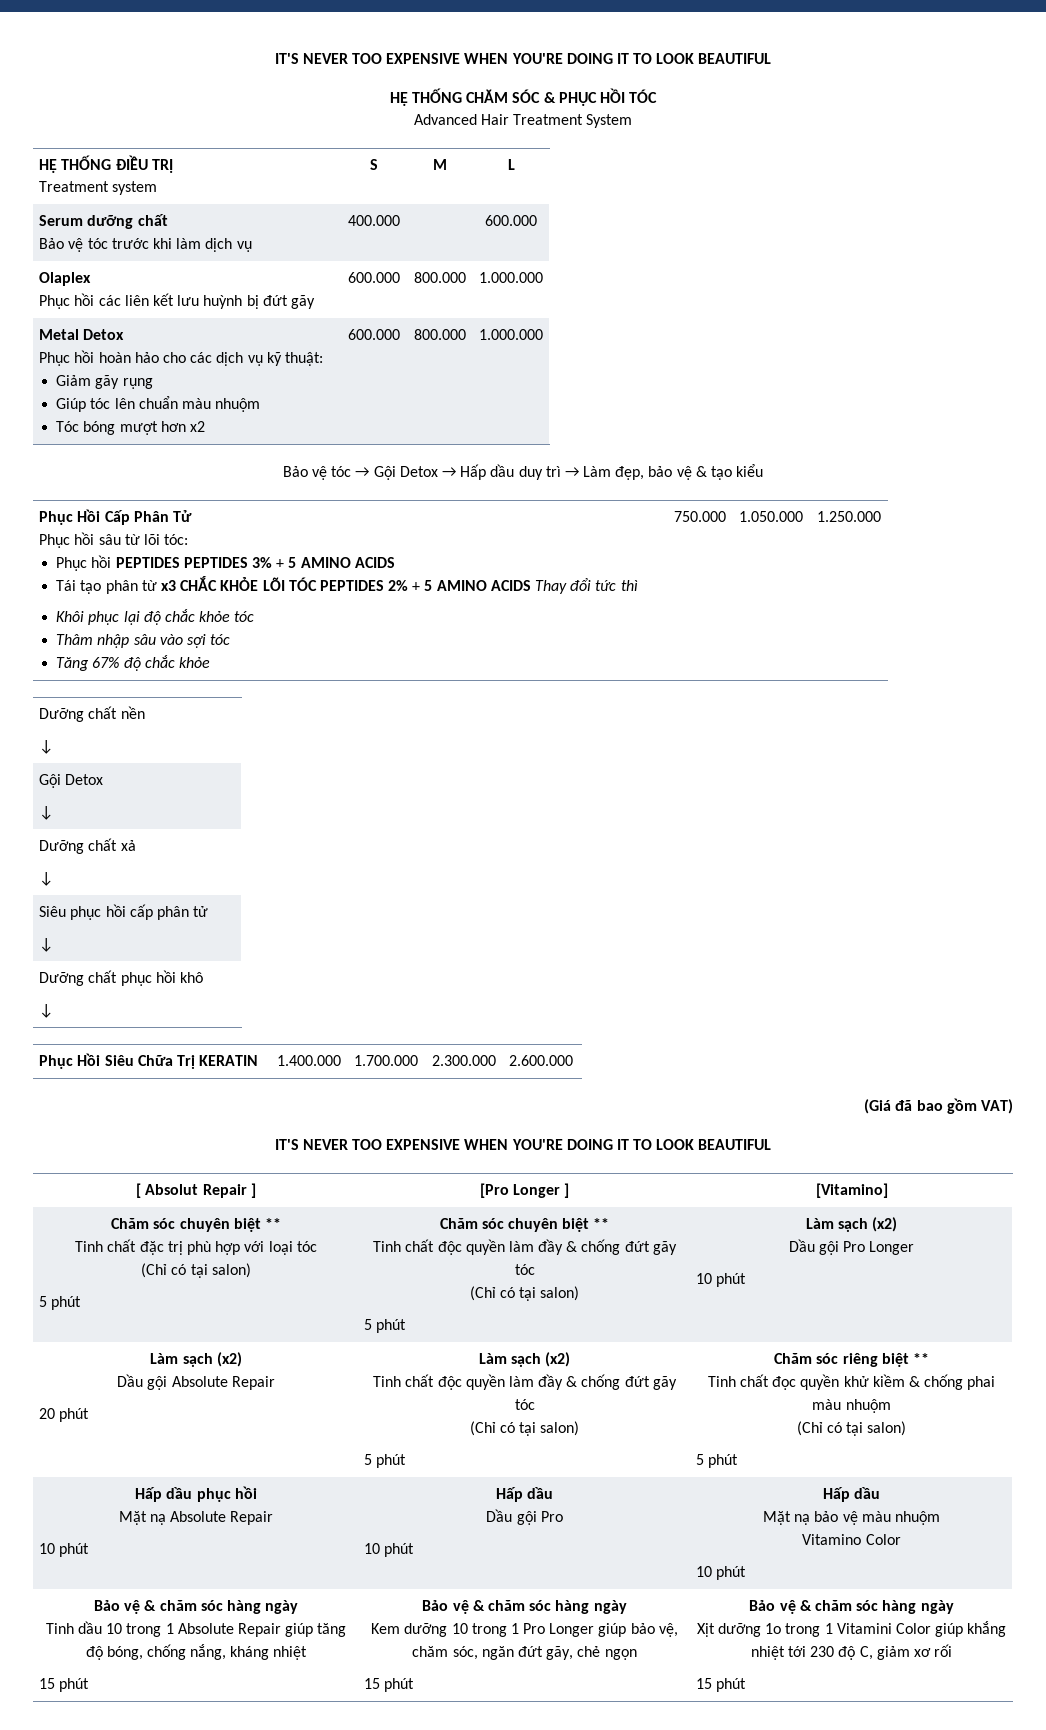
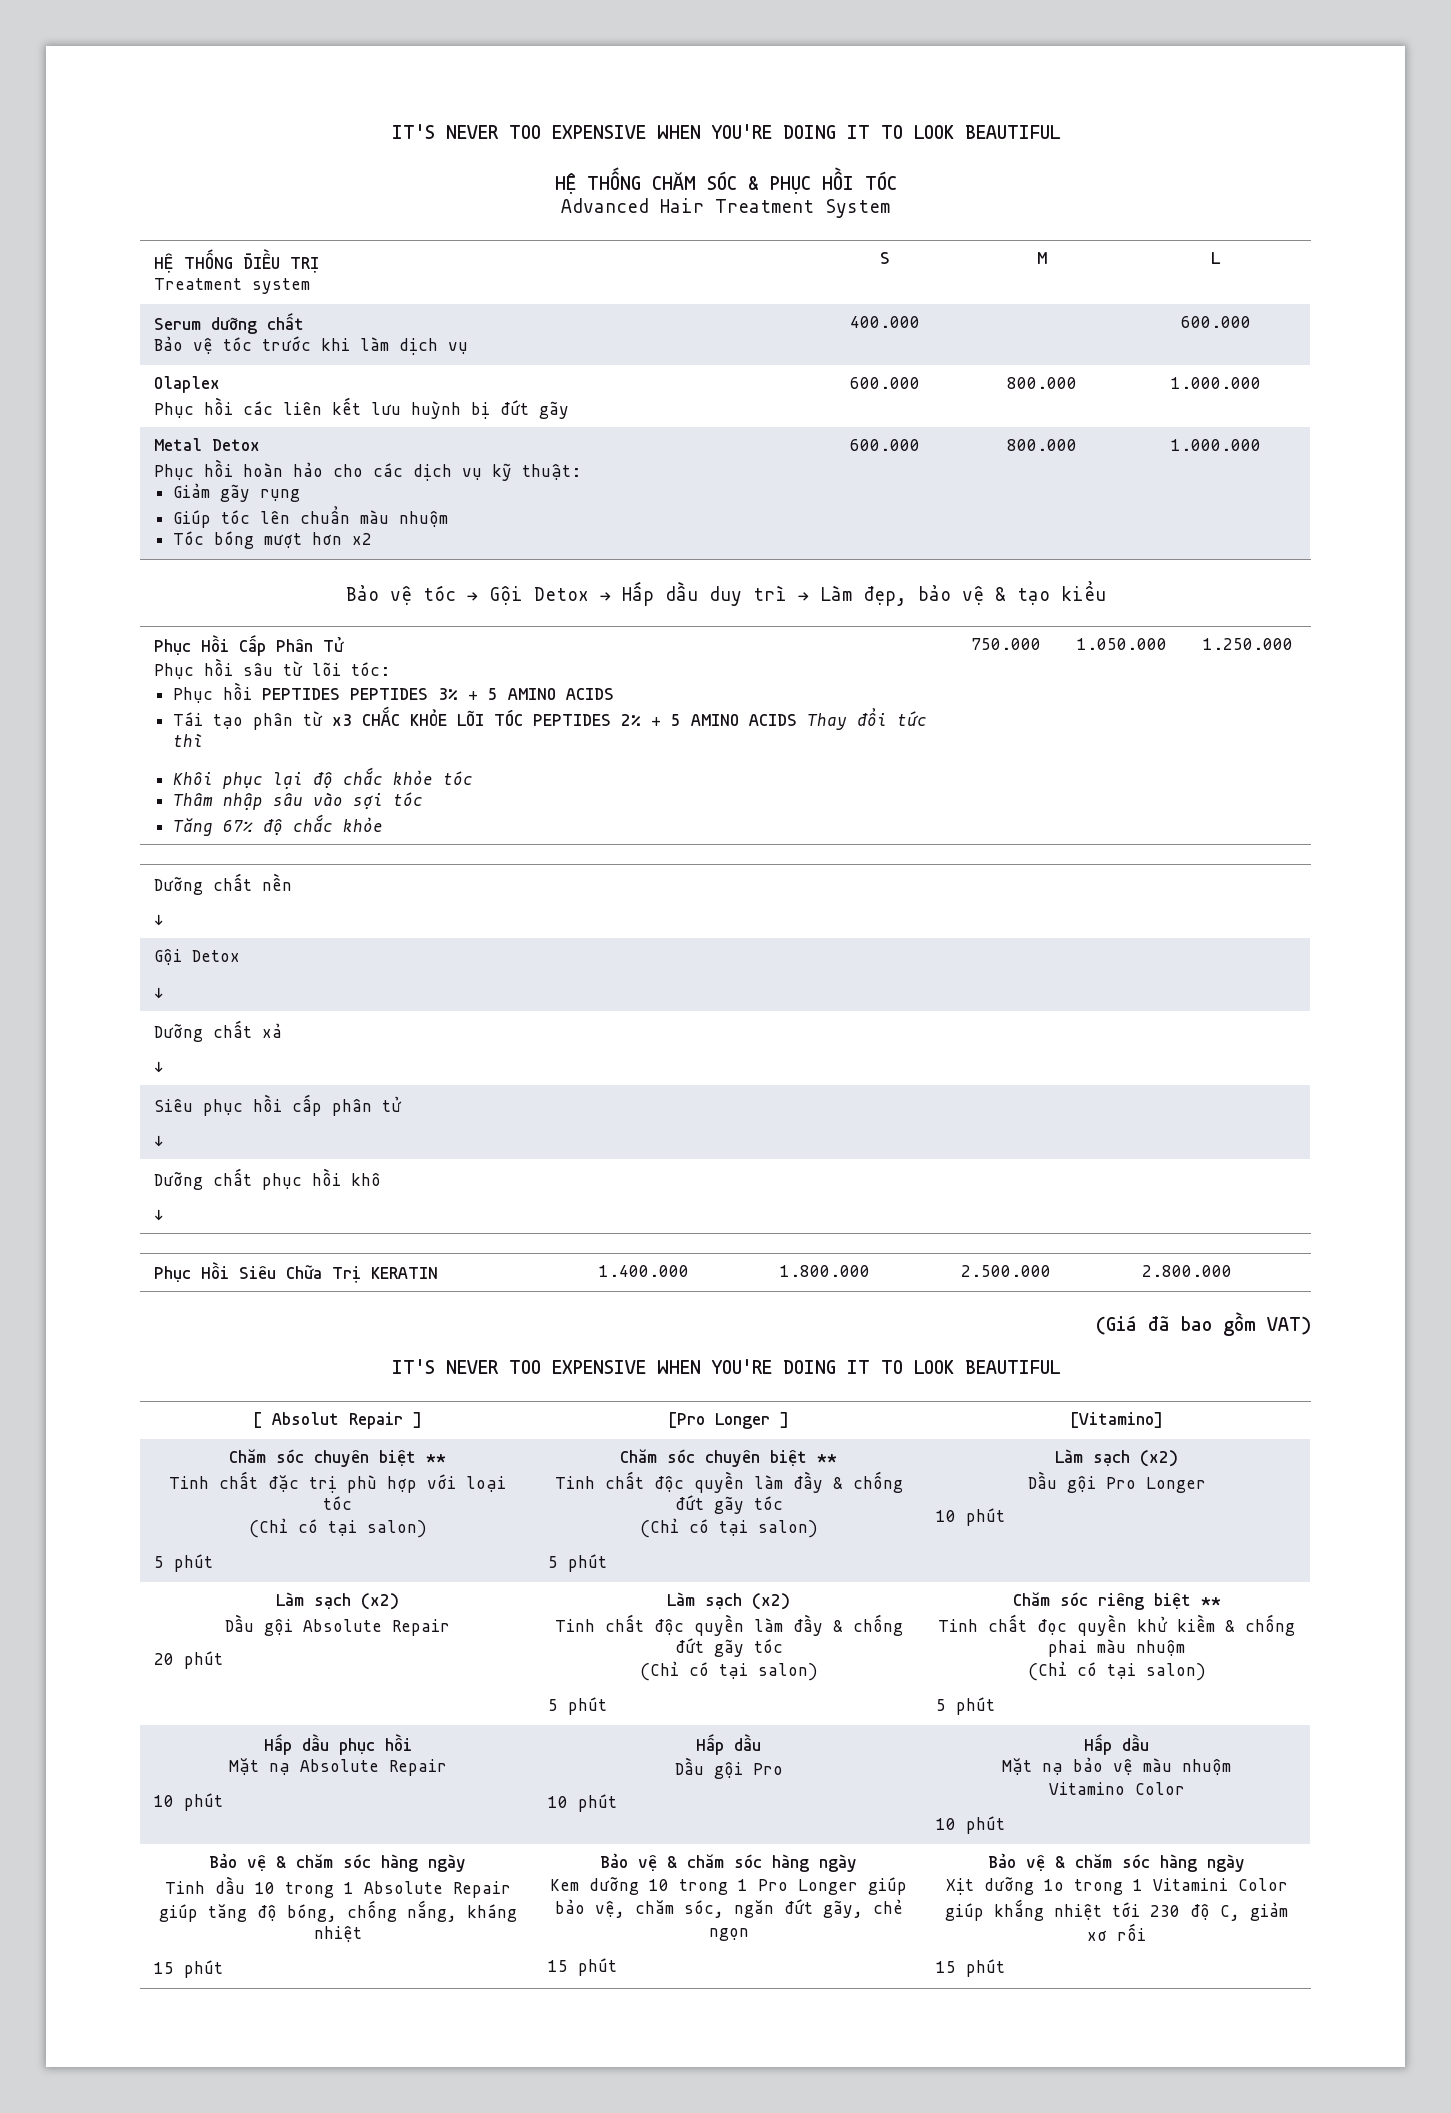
[354,1055,419,1066] [432,1055,497,1066] [509,1055,574,1066] 1.700.000 | 2.300.000 | 2.600.000 -> [780,1265,871,1277] [961,1265,1052,1277] [1142,1265,1233,1277] 1.800.000 | 2.500.000 | 2.800.000

